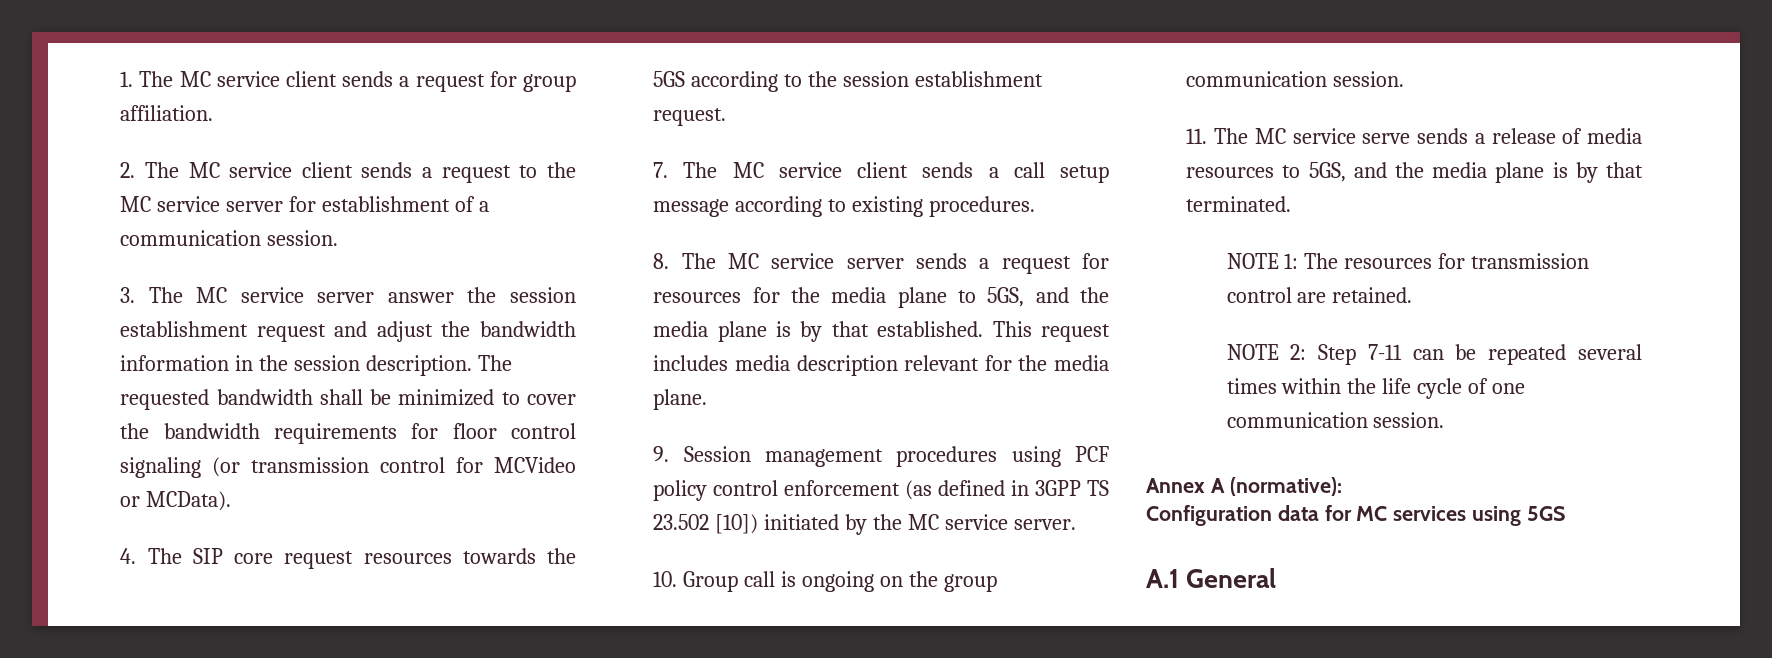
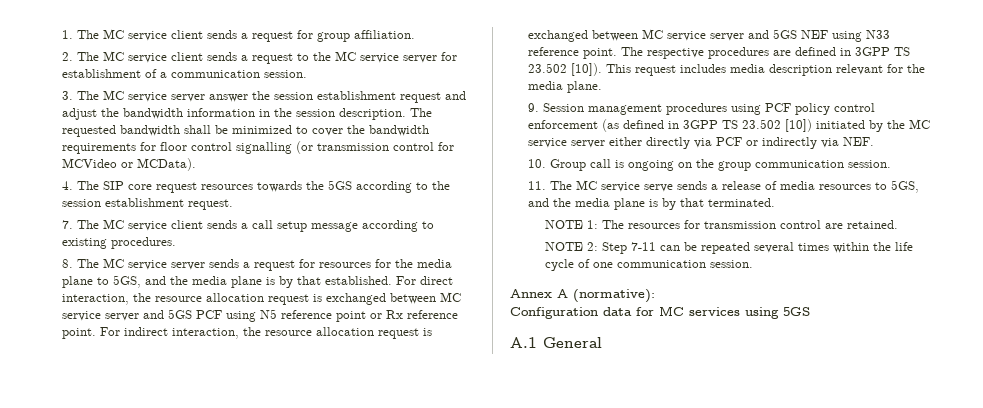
[120,457,202,478] signaling -> [235,142,292,154] signalling
(984, 329) none -> [395,276,453,285] [61,292,461,305] [61,309,458,322] [61,327,432,339] [527,29,890,42] [527,47,910,59] [527,63,602,76] For direct interaction, the resource allocation request is exchanged between MC service server and 5GS PCF using N5 reference point or Rx reference point. For indirect interaction, the resource allocation request is exchanged between MC service server and 5GS NEF using N33 reference point. The respective procedures are defined in 3GPP TS 23.502 [10]).
[1013,519,1076,530] server. -> [570,137,874,149] server either directly via PCF or indirectly via NEF.

